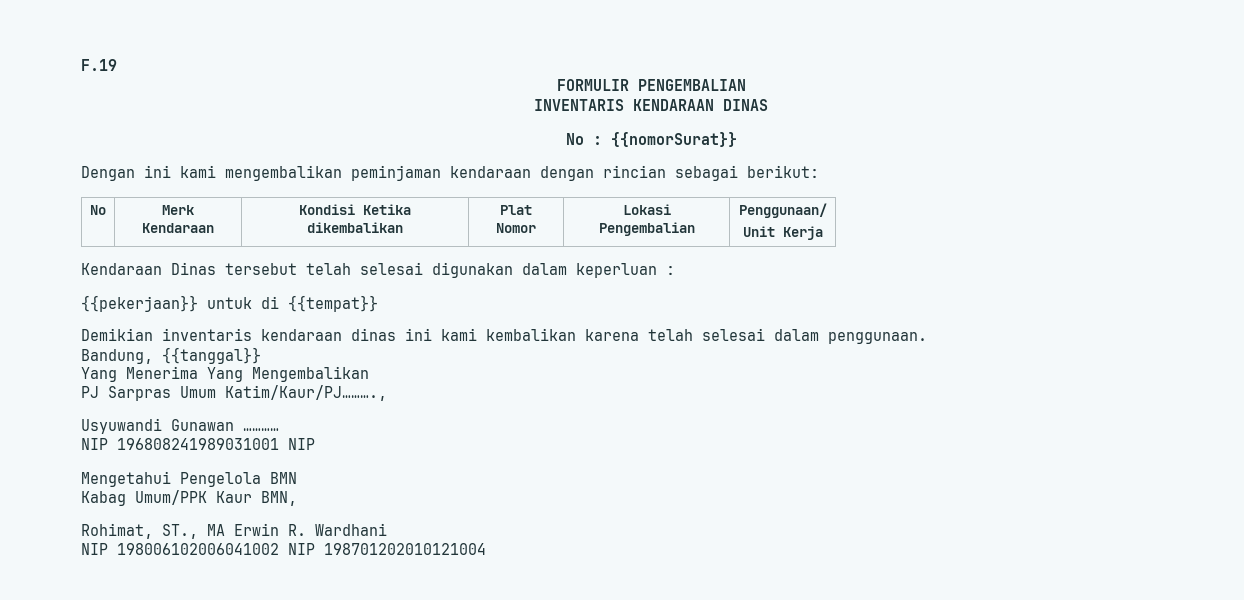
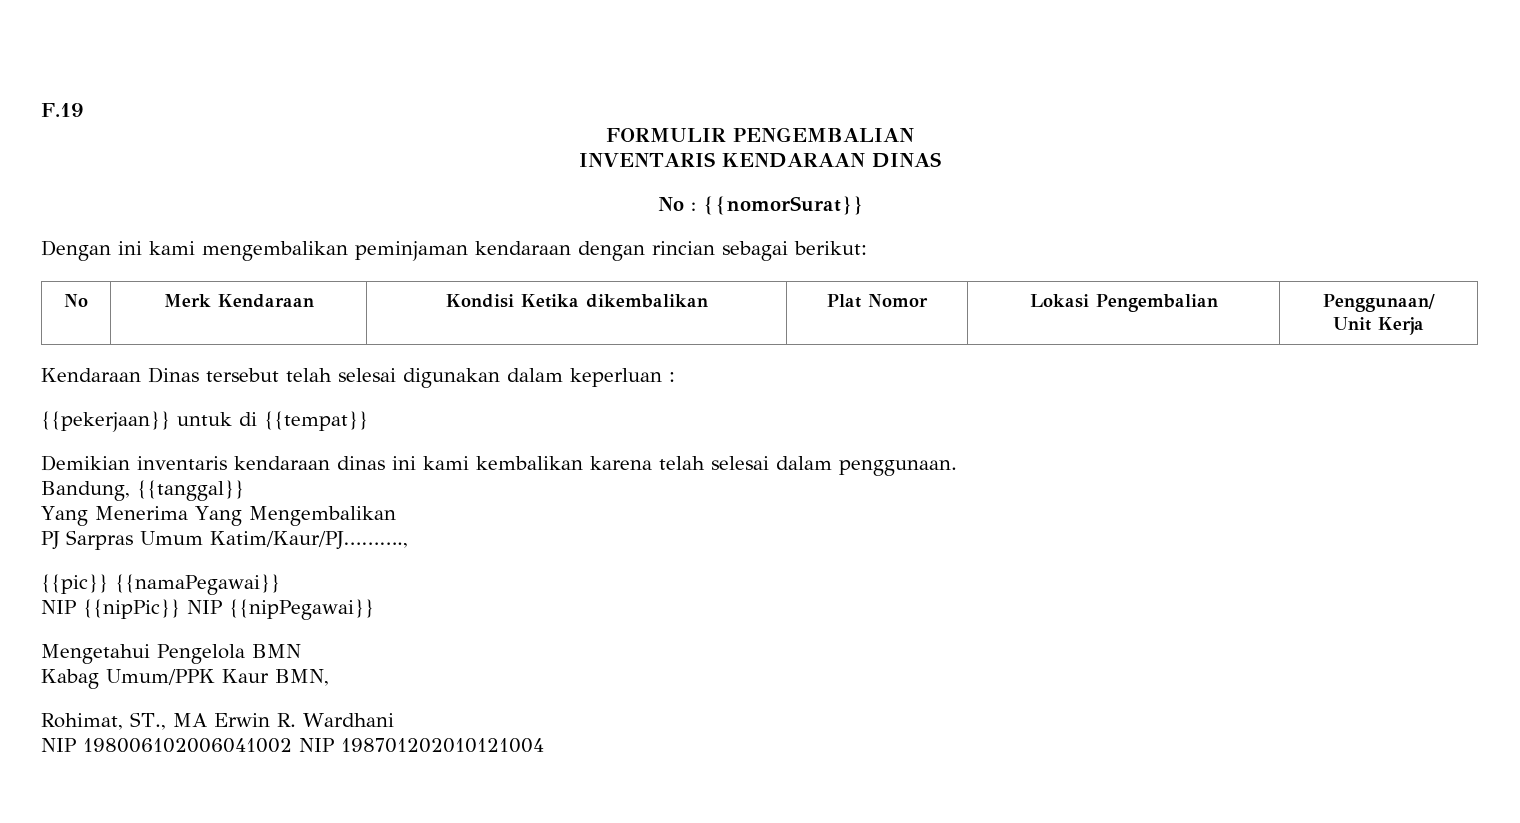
[81,418,279,434] [81,438,315,450] Usyuwandi Gunawan ………… // NIP 196808241989031001 NIP -> [41,574,280,595] [41,599,374,620] {{pic}} {{namaPegawai}} // NIP {{nipPic}} NIP {{nipPegawai}}

